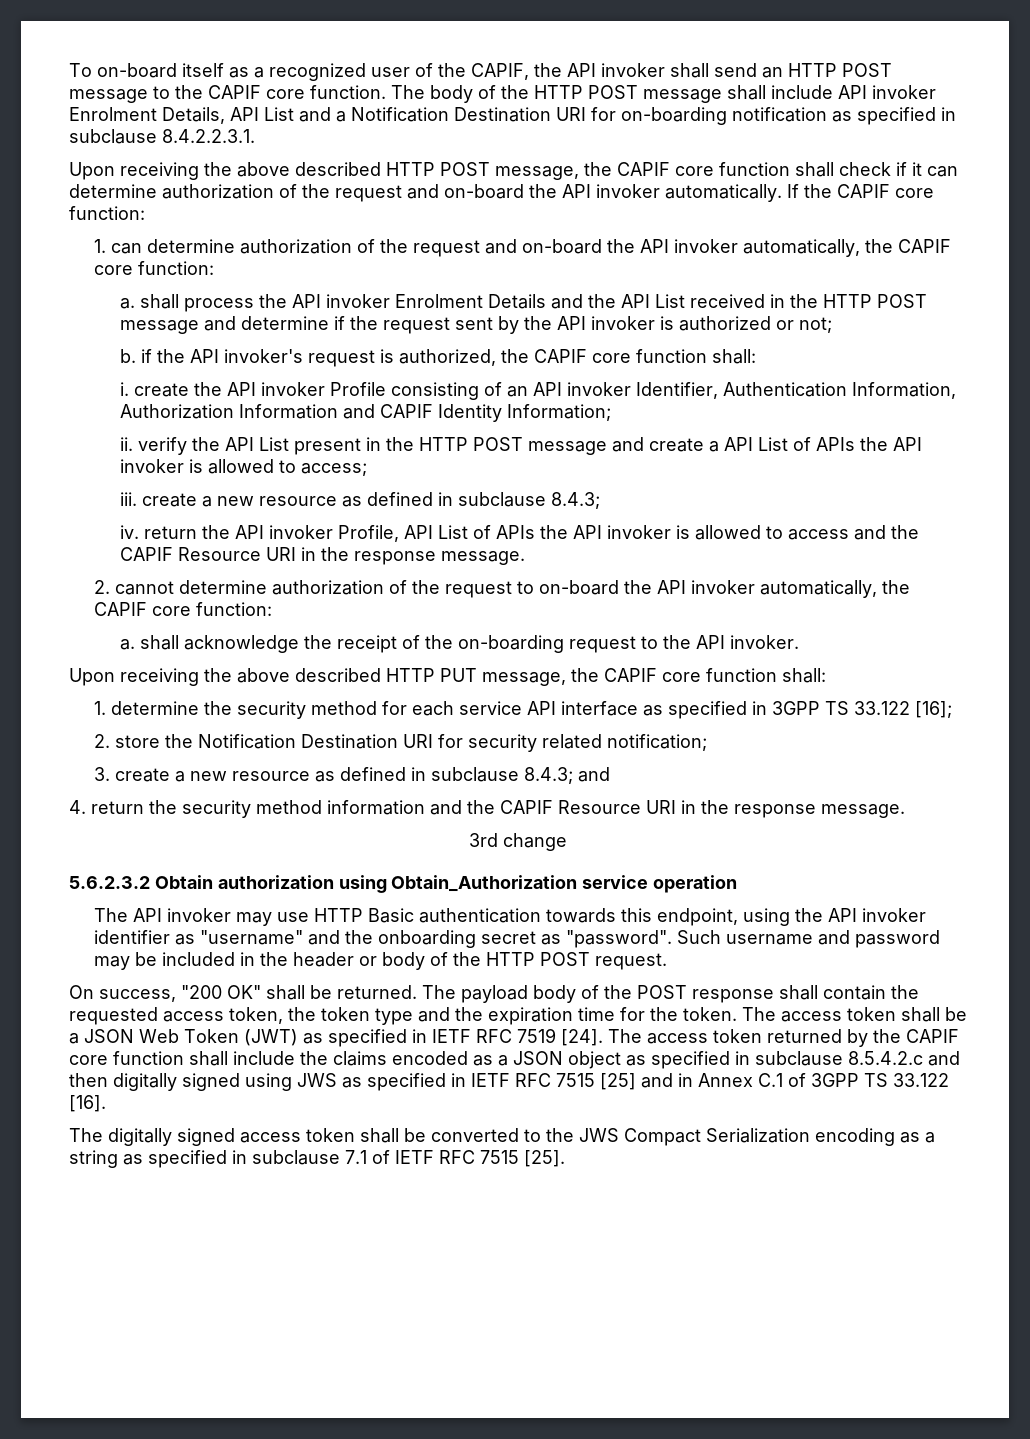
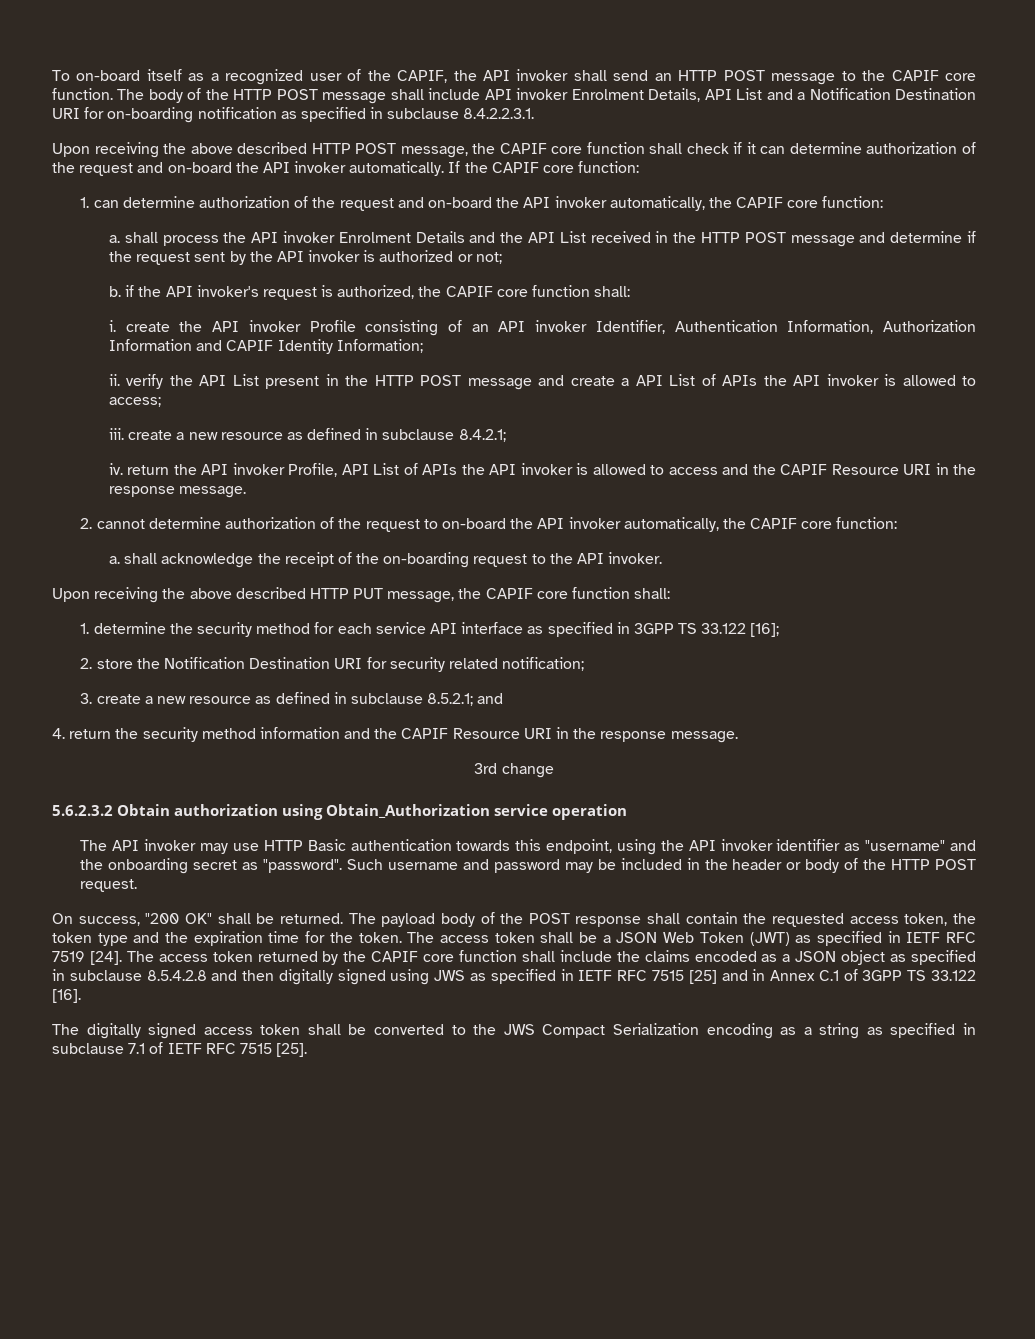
[550,492,600,509] 8.4.3; -> [458,429,506,442] 8.4.2.1;
[524,767,574,784] 8.4.3; -> [427,693,474,706] 8.5.2.1;
[848,1051,923,1065] 8.5.4.2.c -> [146,970,207,981] 8.5.4.2.8

